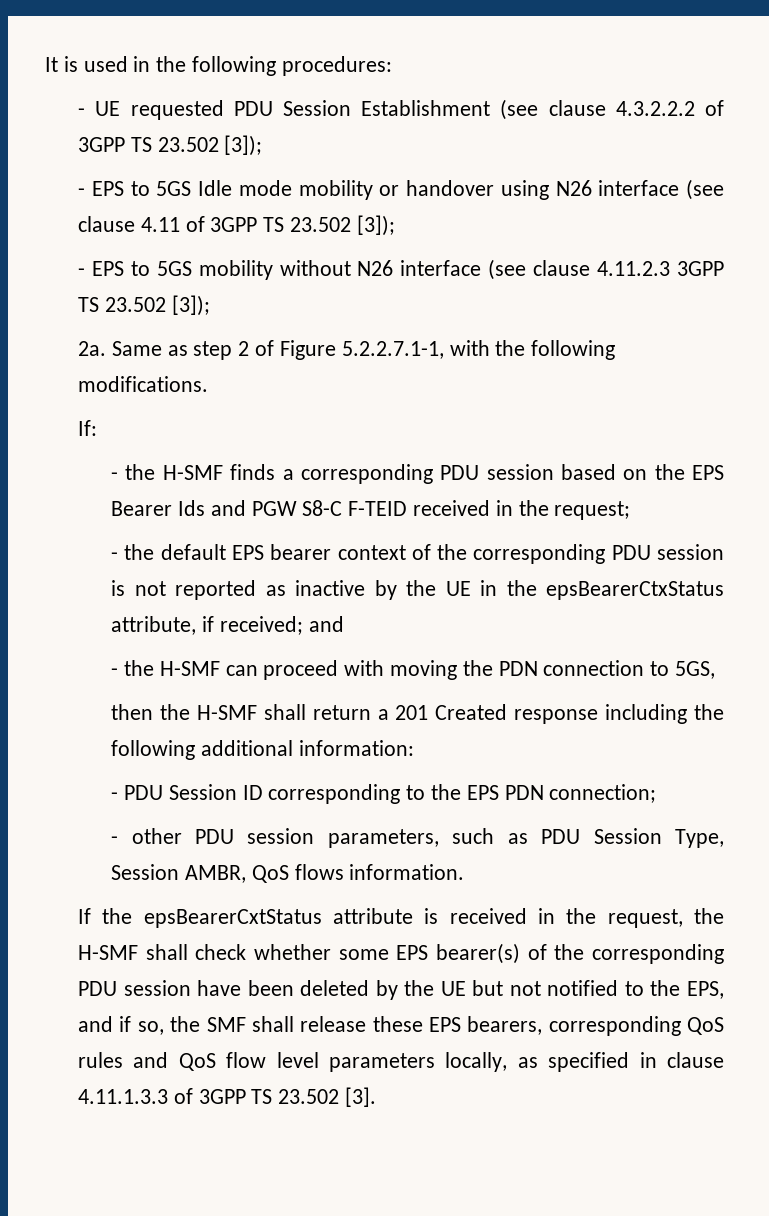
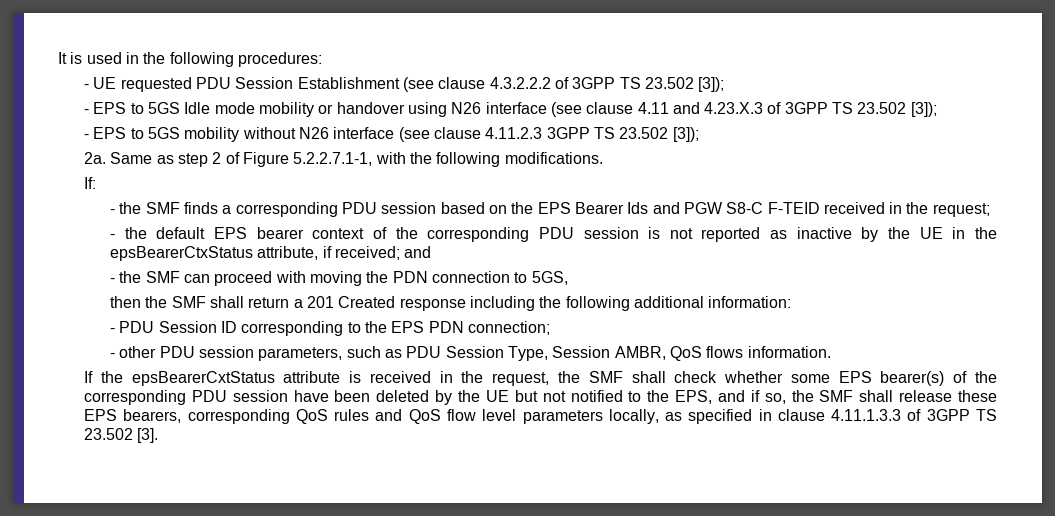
(180, 224) none -> [672,102,764,114] and 4.23.X.3
[162,465,223,480] H-SMF -> [145,202,180,214] SMF
[159,661,220,676] H-SMF -> [145,271,180,283] SMF
[196,705,257,720] H-SMF -> [171,296,206,308] SMF
[78,945,139,960] H-SMF -> [588,371,623,383] SMF

